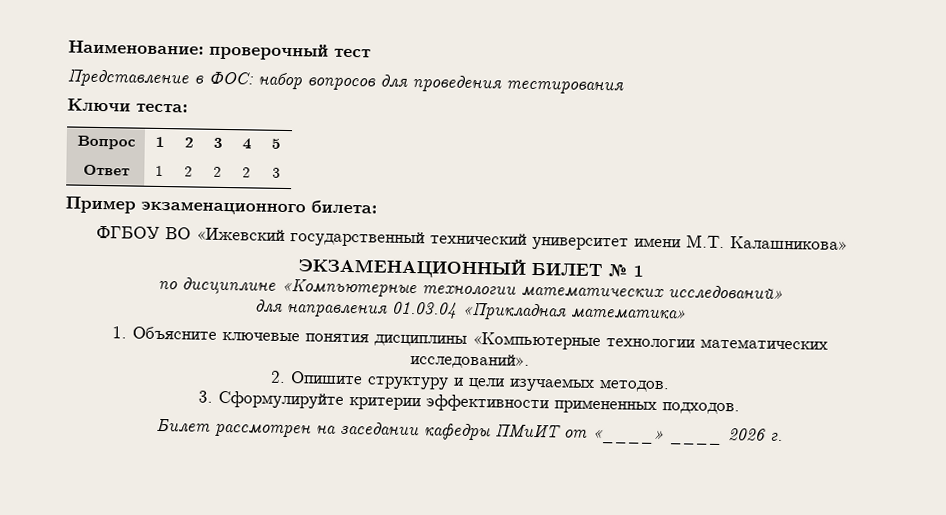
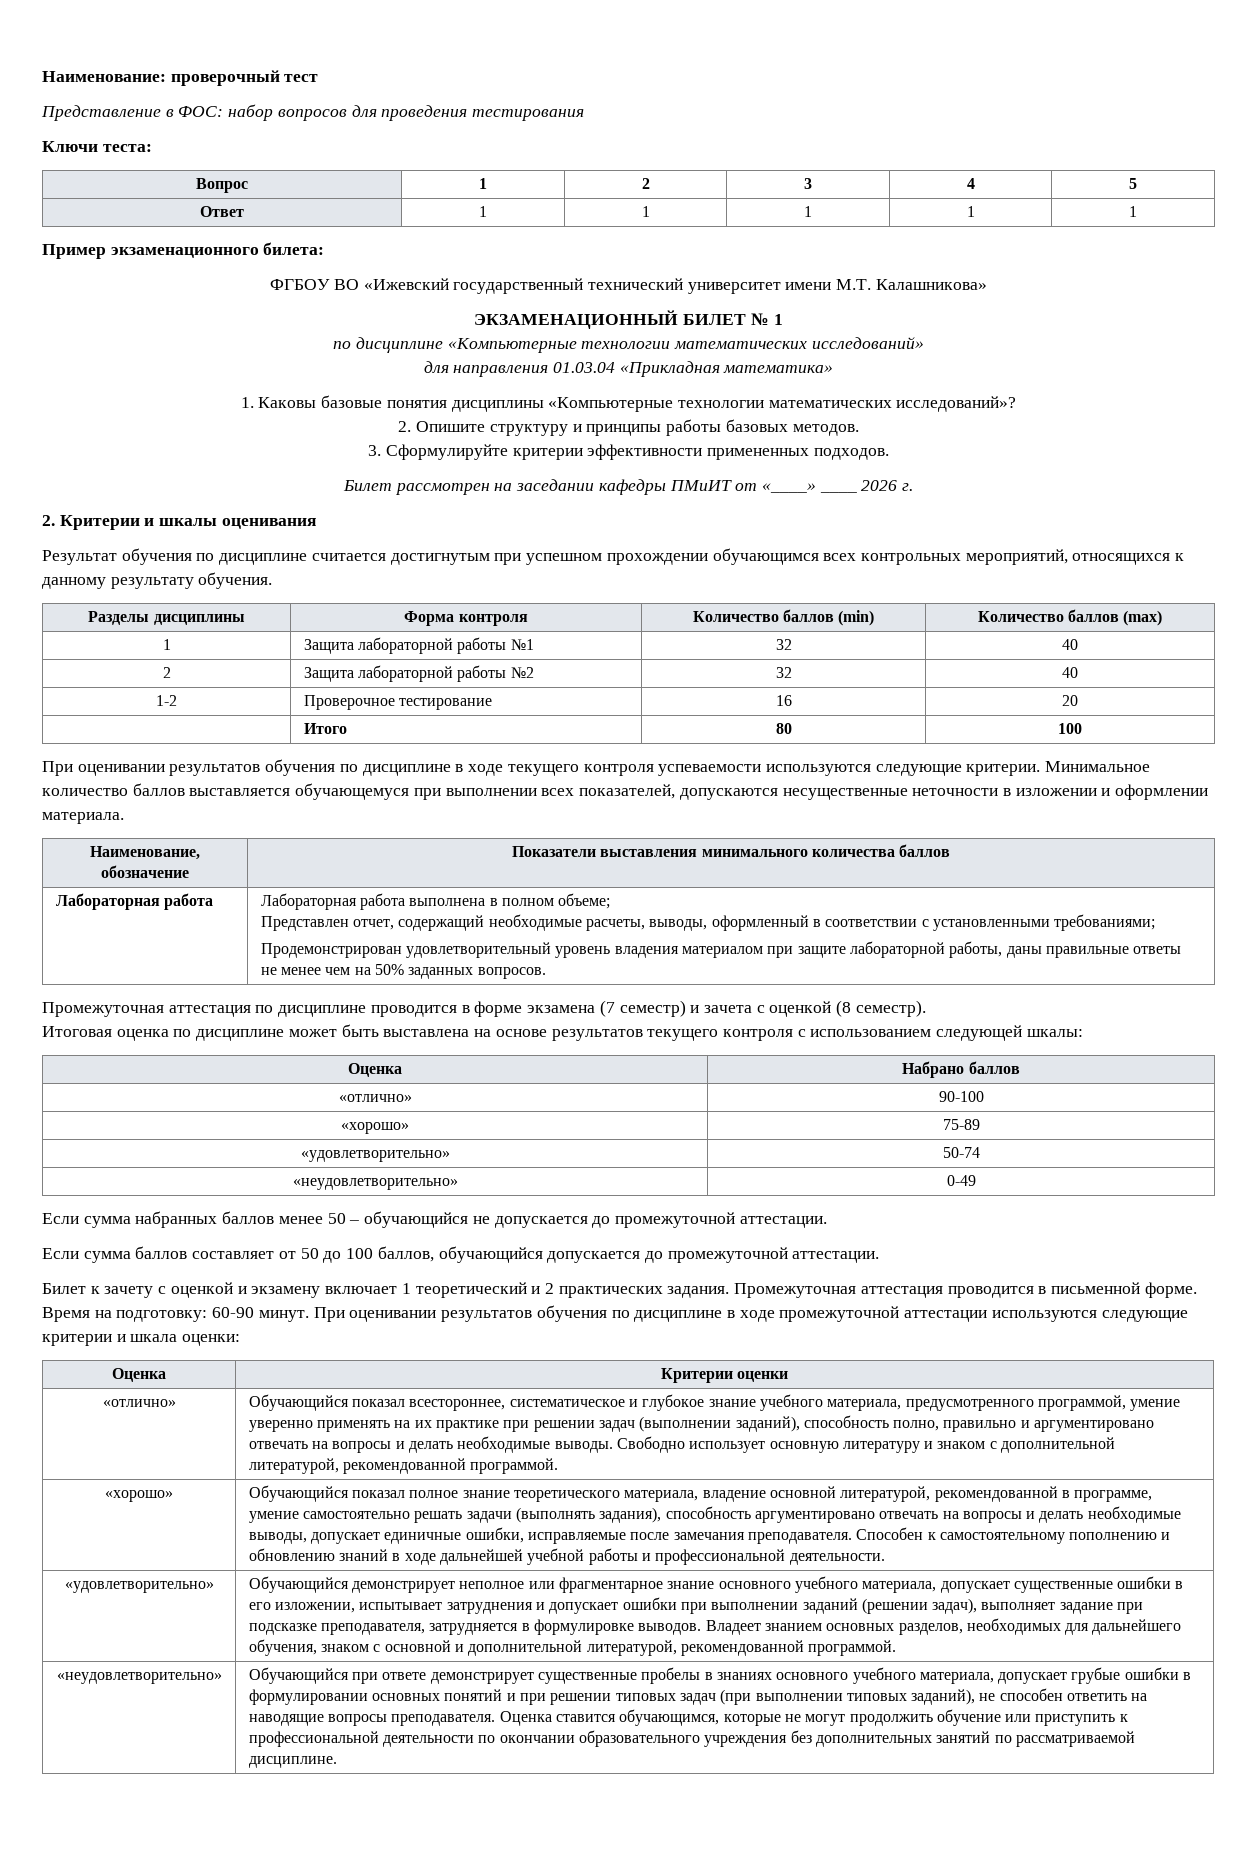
[184,166,193,177] [213,166,222,177] [242,167,251,178] [271,167,281,178] 2 | 2 | 2 | 3 -> [641,206,650,217] [804,206,812,217] [966,206,975,217] [1129,206,1137,217] 1 | 1 | 1 | 1
[132,326,300,342] Объясните ключевые -> [258,395,383,408] Каковы базовые
[410,353,530,369] исследований». -> [896,396,1017,412] исследований»?
[467,377,595,392] цели изучаемых -> [586,419,788,436] принципы работы базовых
(783, 436) none -> [42,515,316,530] [42,548,1185,565] [42,572,273,589] [88,611,245,625] [404,611,528,626] [692,609,875,626] [977,609,1163,626] [162,639,171,650] [303,637,534,654] [775,639,792,650] [1062,639,1078,650] [162,667,171,678] [303,665,534,682] [775,667,792,678] [1062,667,1078,678] [156,695,177,706] [303,695,492,710] [775,695,792,706] [1062,695,1078,706] [303,723,347,734] [775,723,792,734] [1058,723,1082,734] [42,759,1151,776] [42,783,1209,800] [42,812,124,824] [90,846,200,860] [101,865,189,878] [511,844,951,857] [55,893,213,910] [260,893,611,910] [260,914,1156,931] [260,941,1182,958] [260,964,546,979] [42,1000,926,1017] [42,1024,1083,1041] [348,1063,402,1077] [902,1061,1020,1078] [338,1094,412,1102] [938,1091,984,1102] [341,1122,409,1134] [942,1119,980,1130] [300,1150,450,1162] [942,1147,980,1158] [292,1178,458,1190] [946,1175,976,1186] [42,1211,827,1228] [42,1246,880,1263] [42,1282,1197,1298] [42,1305,1188,1322] [42,1334,241,1346] [112,1368,166,1382] [660,1368,789,1383] [102,1399,176,1407] [248,1394,1181,1411] [248,1415,1155,1432] [248,1436,1116,1453] [248,1458,559,1474] [105,1490,173,1502] [248,1485,1153,1502] [248,1506,1181,1523] [248,1527,1171,1544] [248,1548,885,1565] [64,1581,214,1593] [248,1576,1184,1593] [248,1597,1144,1614] [248,1618,1182,1635] [248,1639,897,1656] [56,1672,222,1684] [248,1667,1192,1684] [248,1688,1148,1705] [248,1709,1128,1726] [248,1730,1135,1747] [248,1756,337,1768] // 2. Критерии и шкалы оценивания // Результат обучения по дисциплине считается достигнутым при успешном прохождении обучающимся всех контрольных мероприятий, относящихся к данному результату обучения. // Разделы дисциплины | Форма контроля | Количество баллов (min) | Количество баллов (max) // 1 | Защита лабораторной работы №1 | 32 | 40 // 2 | Защита лабораторной работы №2 | 32 | 40 // 1-2 | Проверочное тестирование | 16 | 20 // | Итого | 80 | 100 // При оценивании результатов обучения по дисциплине в ходе текущего контроля успеваемости используются следующие критерии. Минимальное количество баллов выставляется обучающемуся при выполнении всех показателей, допускаются несущественные неточности в изложении и оформлении материала. // Наименование, обозначение | Показатели выставления минимального количества баллов // Лабораторная работа | Лабораторная работа выполнена в полном объеме; // Представлен отчет, содержащий необходимые расчеты, выводы, оформленный в соответствии с установленными требованиями; // Продемонстрирован удовлетворительный уровень владения материалом при защите лабораторной работы, даны правильные ответы не менее чем на 50% заданных вопросов. // Промежуточная аттестация по дисциплине проводится в форме экзамена (7 семестр) и зачета с оценкой (8 семестр). // Итоговая оценка по дисциплине может быть выставлена на основе результатов текущего контроля с использованием следующей шкалы: // Оценка | Набрано баллов // «отлично» | 90-100 // «хорошо» | 75-89 // «удовлетворительно» | 50-74 // «неудовлетворительно» | 0-49 // Если сумма набранных баллов менее 50 – обучающийся не допускается до промежуточной аттестации. // Если сумма баллов составляет от 50 до 100 баллов, обучающийся допускается до промежуточной аттестации. // Билет к зачету с оценкой и экзамену включает 1 теоретический и 2 практических задания. Промежуточная аттестация проводится в письменной форме. Время на подготовку: 60-90 минут. При оценивании результатов обучения по дисциплине в ходе промежуточной аттестации используются следующие критерии и шкала оценки: // Оценка | Критерии оценки // «отлично» | Обучающийся показал всестороннее, систематическое и глубокое знание учебного материала, предусмотренного программой, умение уверенно применять на их практике при решении задач (выполнении заданий), способность полно, правильно и аргументировано отвечать на вопросы и делать необходимые выводы. Свободно использует основную литературу и знаком с дополнительной литературой, рекомендованной программой. // «хорошо» | Обучающийся показал полное знание теоретического материала, владение основной литературой, рекомендованной в программе, умение самостоятельно решать задачи (выполнять задания), способность аргументировано отвечать на вопросы и делать необходимые выводы, допускает единичные ошибки, исправляемые после замечания преподавателя. Способен к самостоятельному пополнению и обновлению знаний в ходе дальнейшей учебной работы и профессиональной деятельности. // «удовлетворительно» | Обучающийся демонстрирует неполное или фрагментарное знание основного учебного материала, допускает существенные ошибки в его изложении, испытывает затруднения и допускает ошибки при выполнении заданий (решении задач), выполняет задание при подсказке преподавателя, затрудняется в формулировке выводов. Владеет знанием основных разделов, необходимых для дальнейшего обучения, знаком с основной и дополнительной литературой, рекомендованной программой. // «неудовлетворительно» | Обучающийся при ответе демонстрирует существенные пробелы в знаниях основного учебного материала, допускает грубые ошибки в формулировании основных понятий и при решении типовых задач (при выполнении типовых заданий), не способен ответить на наводящие вопросы преподавателя. Оценка ставится обучающимся, которые не могут продолжить обучение или приступить к профессиональной деятельности по окончании образовательного учреждения без дополнительных занятий по рассматриваемой дисциплине.

